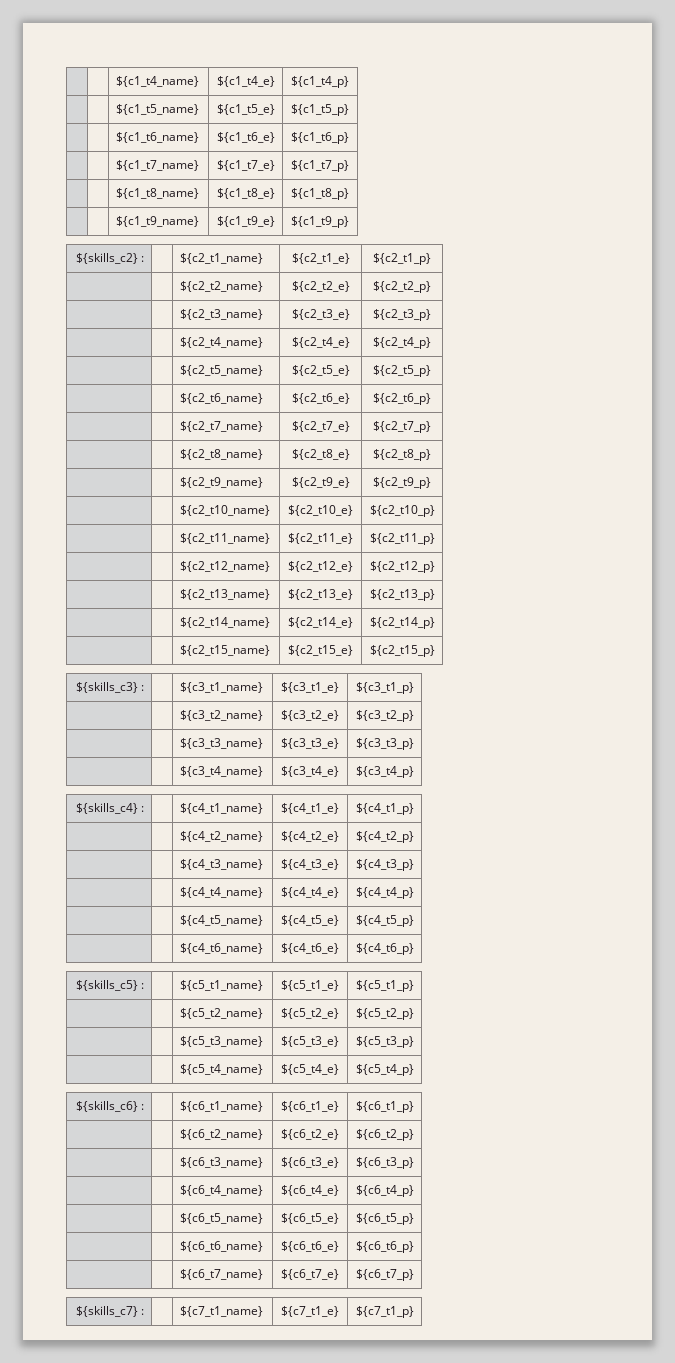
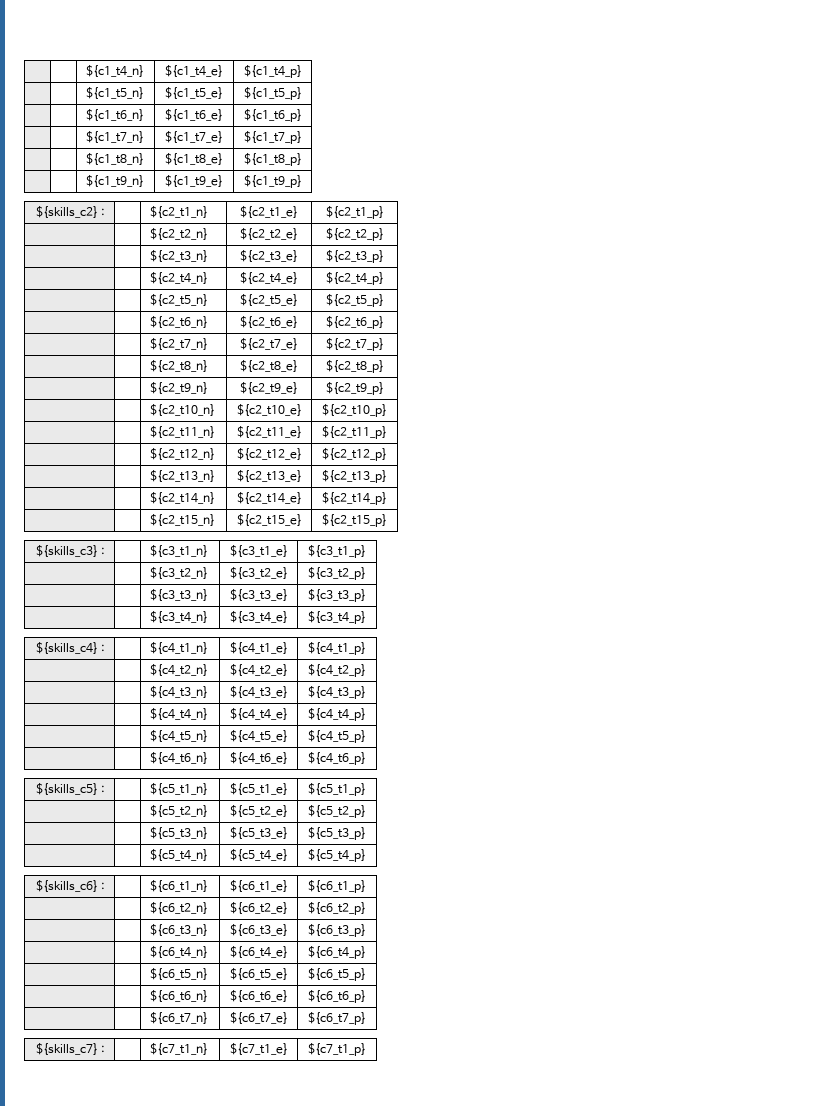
[115,76,199,87] | | ${c1_t4_name} -> [85,65,144,77] | | ${c1_t4_n}
[115,104,199,115] ${c1_t5_name} -> [85,87,144,99] ${c1_t5_n}
[115,132,199,143] ${c1_t6_name} -> [85,109,144,121] ${c1_t6_n}
[115,160,199,171] ${c1_t7_name} -> [85,131,144,143] ${c1_t7_n}
[115,188,199,199] ${c1_t8_name} -> [85,153,144,165] ${c1_t8_n}
[115,216,199,227] ${c1_t9_name} -> [85,175,144,187] ${c1_t9_n}
[179,253,263,264] ${c2_t1_name} -> [149,206,208,218] ${c2_t1_n}
[179,281,263,292] ${c2_t2_name} -> [149,228,208,240] ${c2_t2_n}
[179,309,263,320] ${c2_t3_name} -> [149,250,208,262] ${c2_t3_n}
[179,337,263,348] ${c2_t4_name} -> [149,272,208,284] ${c2_t4_n}
[179,365,263,376] ${c2_t5_name} -> [149,294,208,306] ${c2_t5_n}
[179,393,263,404] ${c2_t6_name} -> [149,316,208,328] ${c2_t6_n}
[179,421,263,432] ${c2_t7_name} -> [149,338,208,350] ${c2_t7_n}
[179,449,263,460] ${c2_t8_name} -> [149,360,208,372] ${c2_t8_n}
[179,477,263,488] ${c2_t9_name} -> [149,382,208,394] ${c2_t9_n}
[179,505,270,516] ${c2_t10_name} -> [149,404,215,416] ${c2_t10_n}
[179,533,270,544] ${c2_t11_name} -> [149,426,215,438] ${c2_t11_n}
[179,561,270,572] ${c2_t12_name} -> [149,448,215,460] ${c2_t12_n}
[179,589,270,600] ${c2_t13_name} -> [149,470,215,482] ${c2_t13_n}
[179,617,270,628] ${c2_t14_name} -> [149,492,215,504] ${c2_t14_n}
[179,645,270,656] ${c2_t15_name} -> [149,514,215,526] ${c2_t15_n}
[179,682,263,693] ${c3_t1_name} -> [149,545,208,557] ${c3_t1_n}
[179,710,263,721] ${c3_t2_name} -> [149,567,208,579] ${c3_t2_n}
[179,738,263,749] ${c3_t3_name} -> [149,589,208,601] ${c3_t3_n}
[179,766,263,777] ${c3_t4_name} -> [149,611,208,623] ${c3_t4_n}
[179,803,263,814] ${c4_t1_name} -> [149,642,208,654] ${c4_t1_n}
[179,831,263,842] ${c4_t2_name} -> [149,664,208,676] ${c4_t2_n}
[179,859,263,870] ${c4_t3_name} -> [149,686,208,698] ${c4_t3_n}
[179,887,263,898] ${c4_t4_name} -> [149,708,208,720] ${c4_t4_n}
[179,915,263,926] ${c4_t5_name} -> [149,730,208,742] ${c4_t5_n}
[179,943,263,954] ${c4_t6_name} -> [149,752,208,764] ${c4_t6_n}
[179,980,263,991] ${c5_t1_name} -> [149,783,208,795] ${c5_t1_n}
[179,1008,263,1019] ${c5_t2_name} -> [149,805,208,817] ${c5_t2_n}
[179,1036,263,1047] ${c5_t3_name} -> [149,827,208,839] ${c5_t3_n}
[179,1064,263,1075] ${c5_t4_name} -> [149,849,208,861] ${c5_t4_n}
[179,1101,263,1112] ${c6_t1_name} -> [149,880,208,892] ${c6_t1_n}
[179,1129,263,1140] ${c6_t2_name} -> [149,902,208,914] ${c6_t2_n}
[179,1157,263,1168] ${c6_t3_name} -> [149,924,208,936] ${c6_t3_n}
[179,1185,263,1196] ${c6_t4_name} -> [149,946,208,958] ${c6_t4_n}
[179,1213,263,1224] ${c6_t5_name} -> [149,968,208,980] ${c6_t5_n}
[179,1241,263,1252] ${c6_t6_name} -> [149,990,208,1002] ${c6_t6_n}
[179,1269,263,1280] ${c6_t7_name} -> [149,1012,208,1024] ${c6_t7_n}
[179,1306,263,1317] ${c7_t1_name} -> [149,1043,208,1055] ${c7_t1_n}

